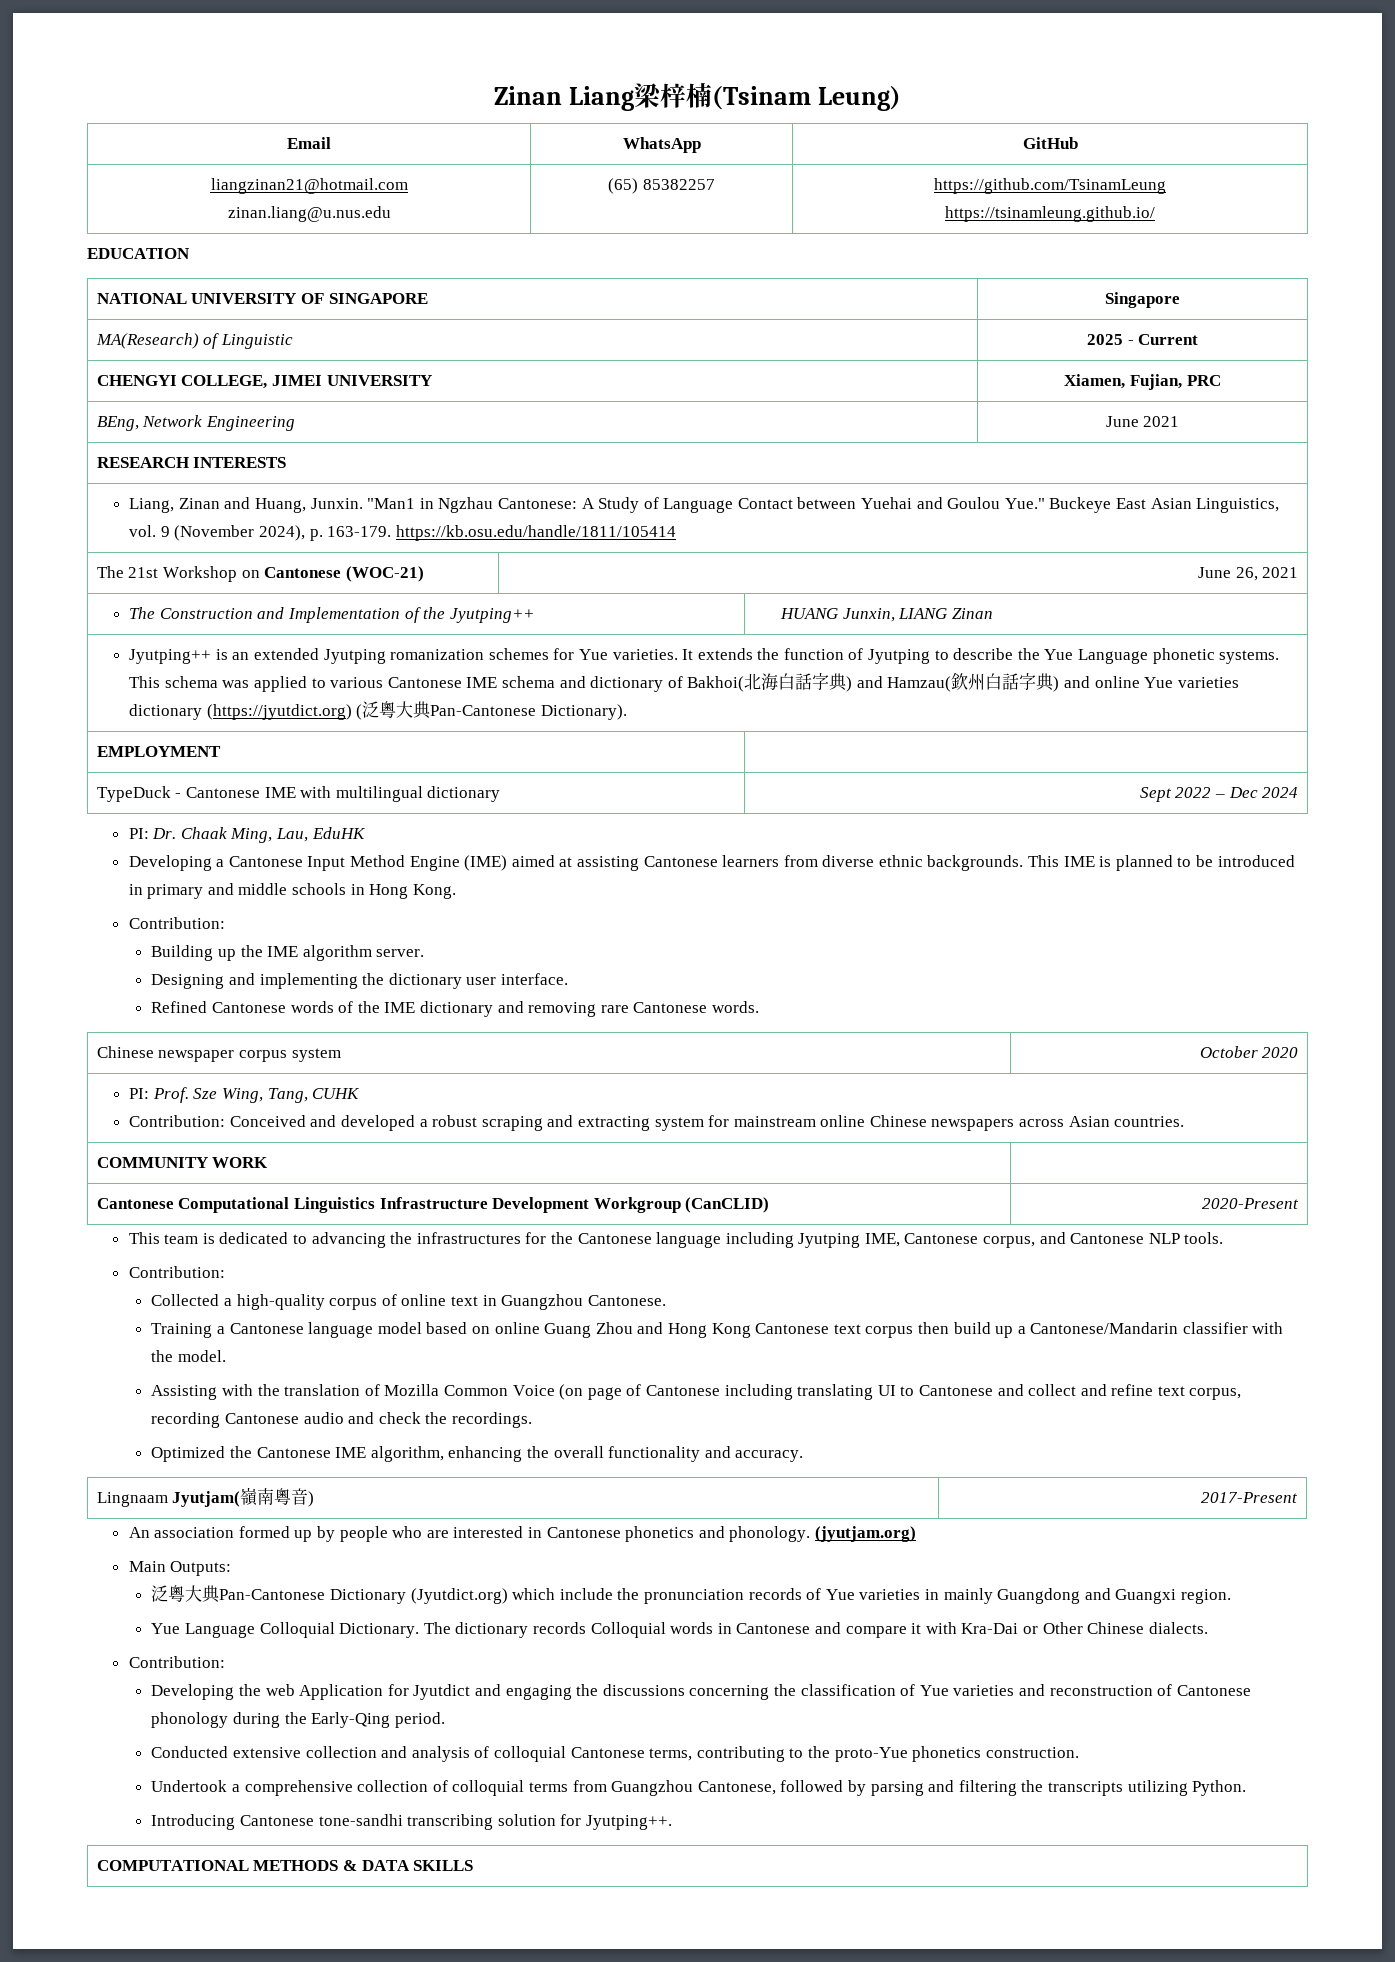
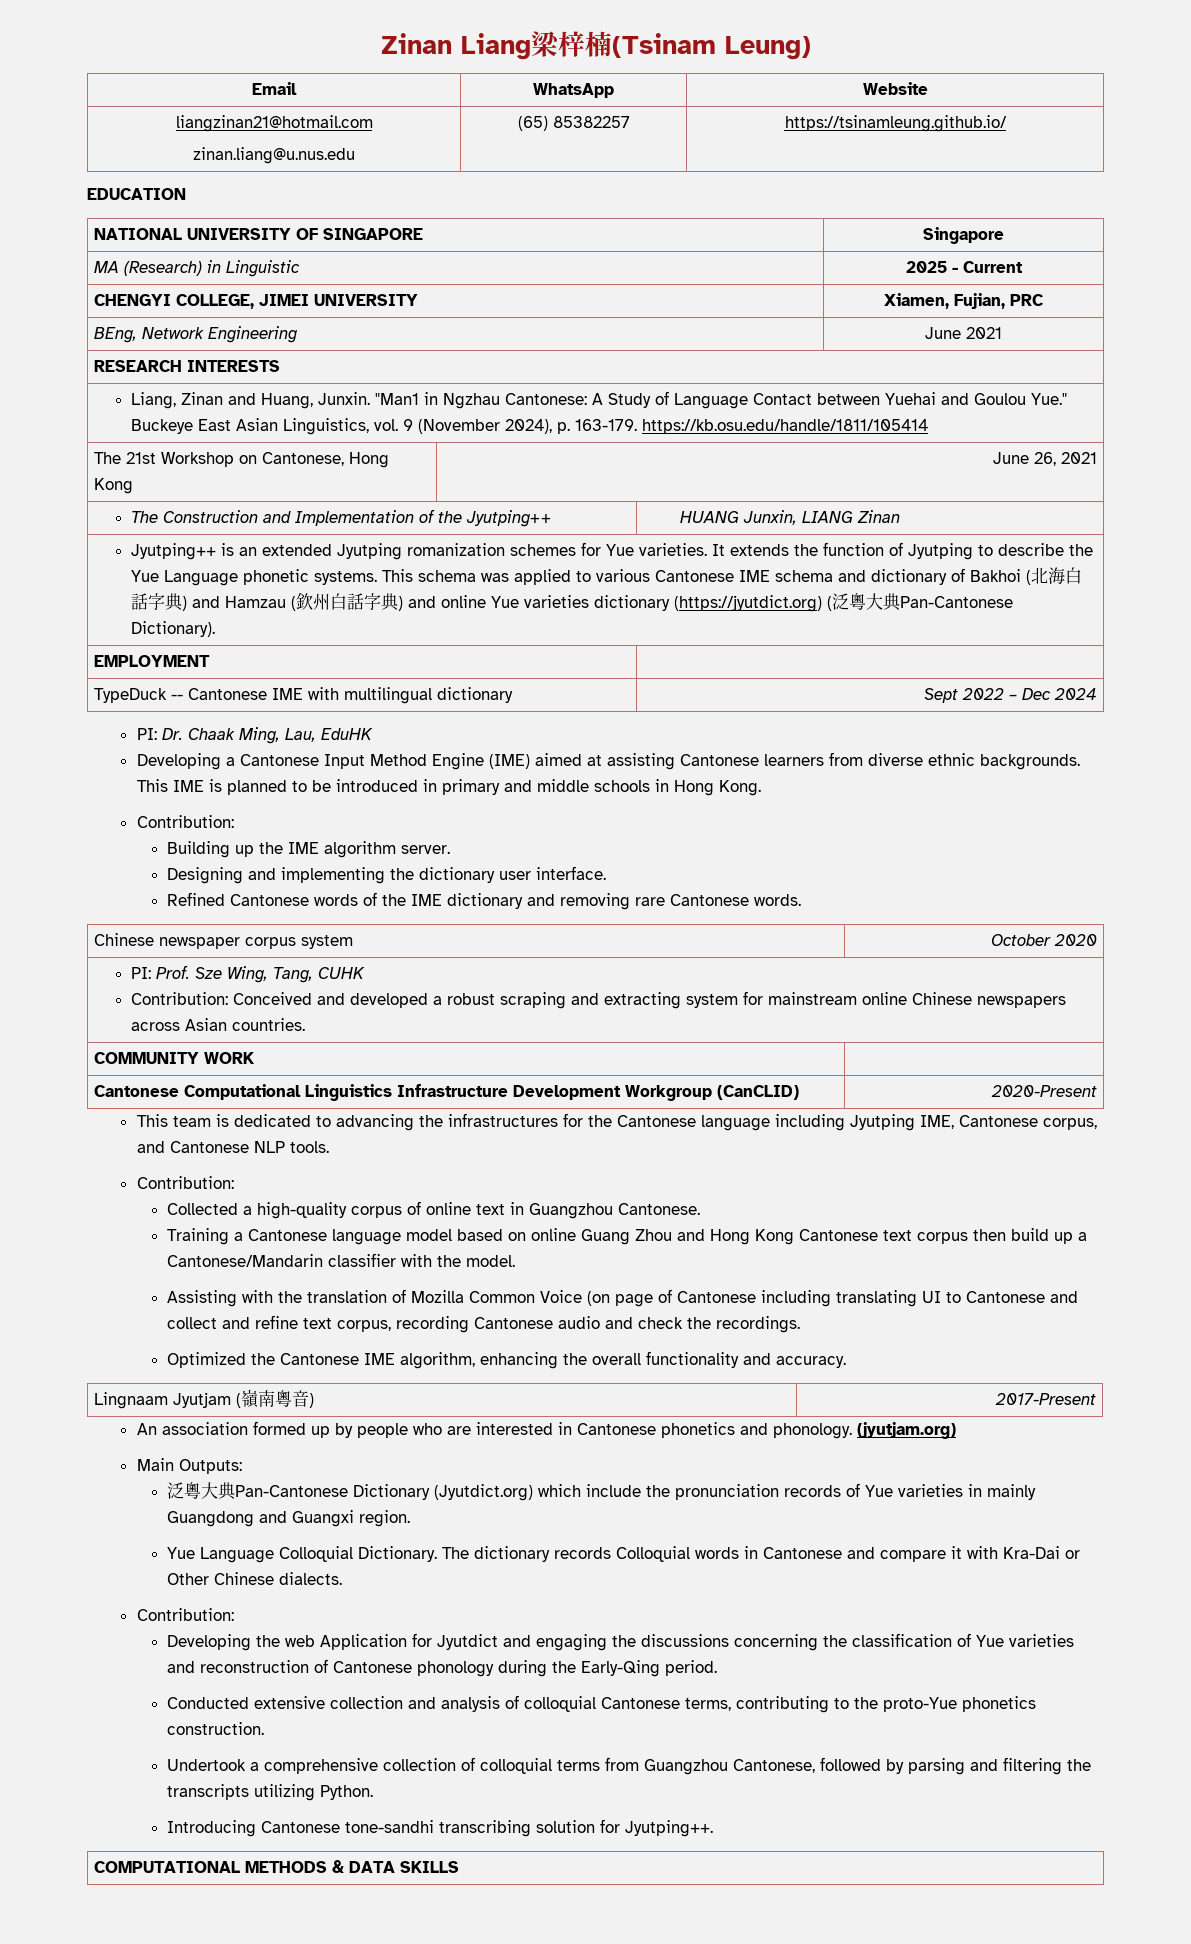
[1022,137,1078,149] GitHub -> [862,82,928,95] Website
[933,178,1166,194] https://github.com/TsinamLeung // -> (630, 122) none
[95,333,220,349] MA(Research) of -> [94,260,222,276] MA (Research) in
[264,566,424,582] Cantonese (WOC-21) -> [262,452,390,468] [94,478,134,494] Cantonese, Hong Kong
[687,676,745,692] Bakhoi( -> [970,569,1032,585] Bakhoi (
[887,676,952,692] Hamzau( -> [225,596,297,611] Hamzau (
[175,793,182,798] - -> [171,694,184,700] --
[172,1491,241,1507] Jyutjam( -> [173,1392,242,1408] Jyutjam (

